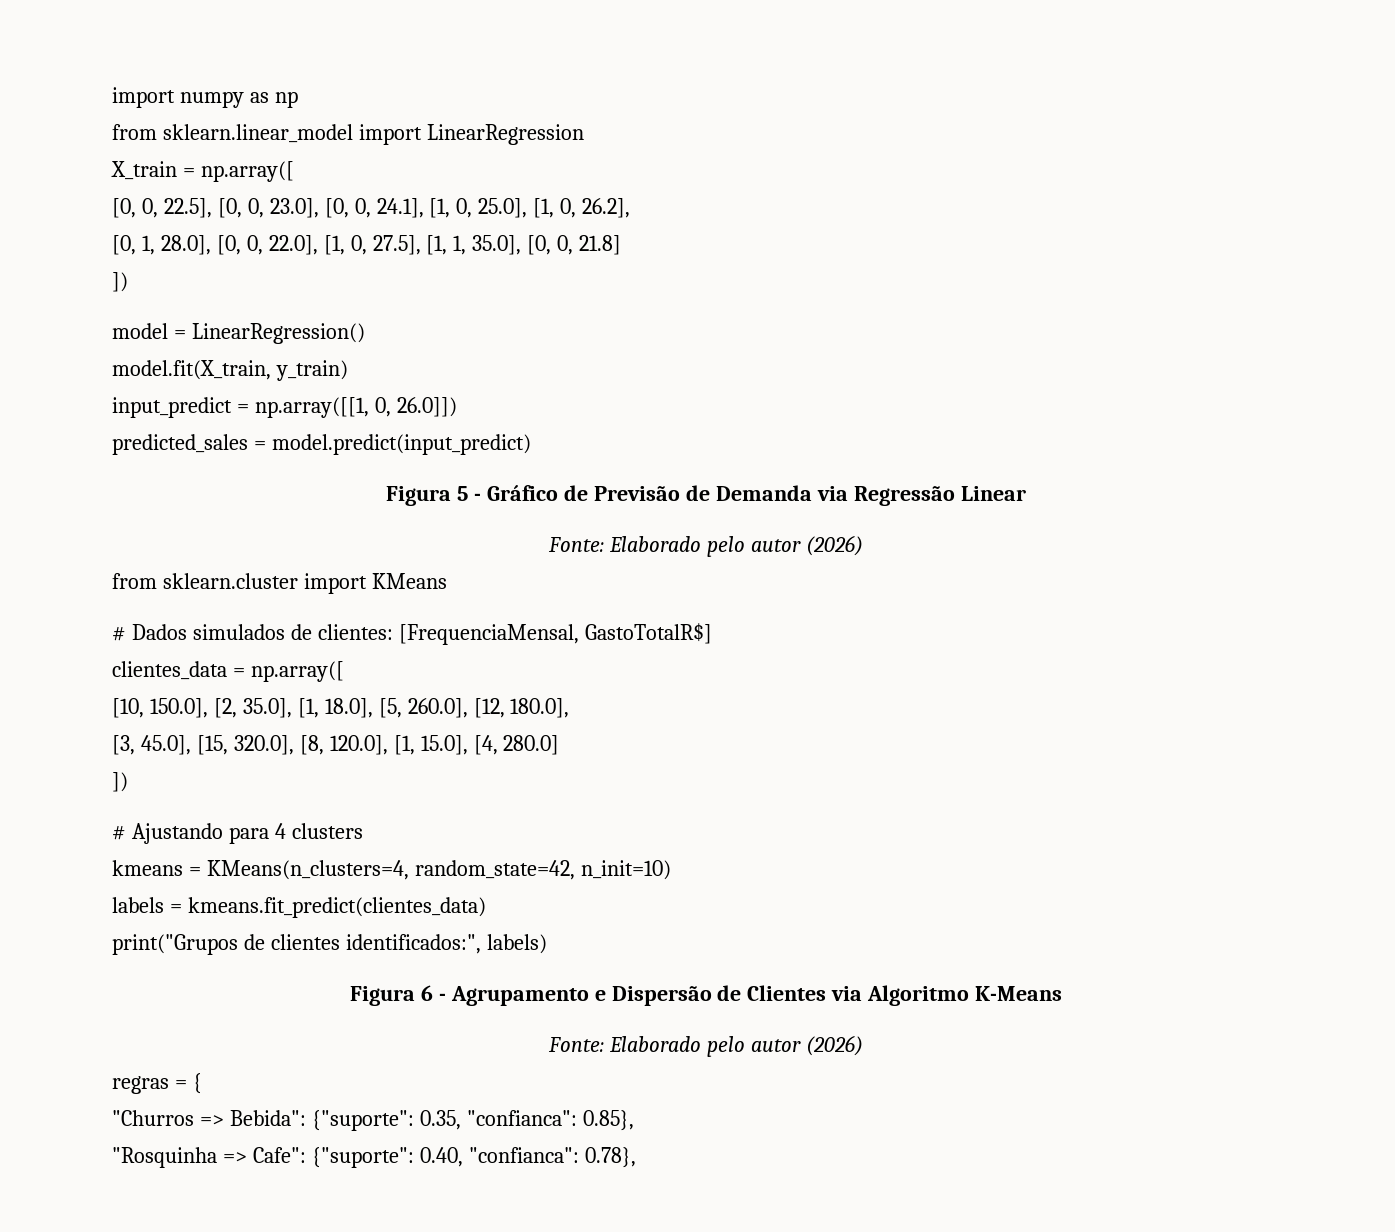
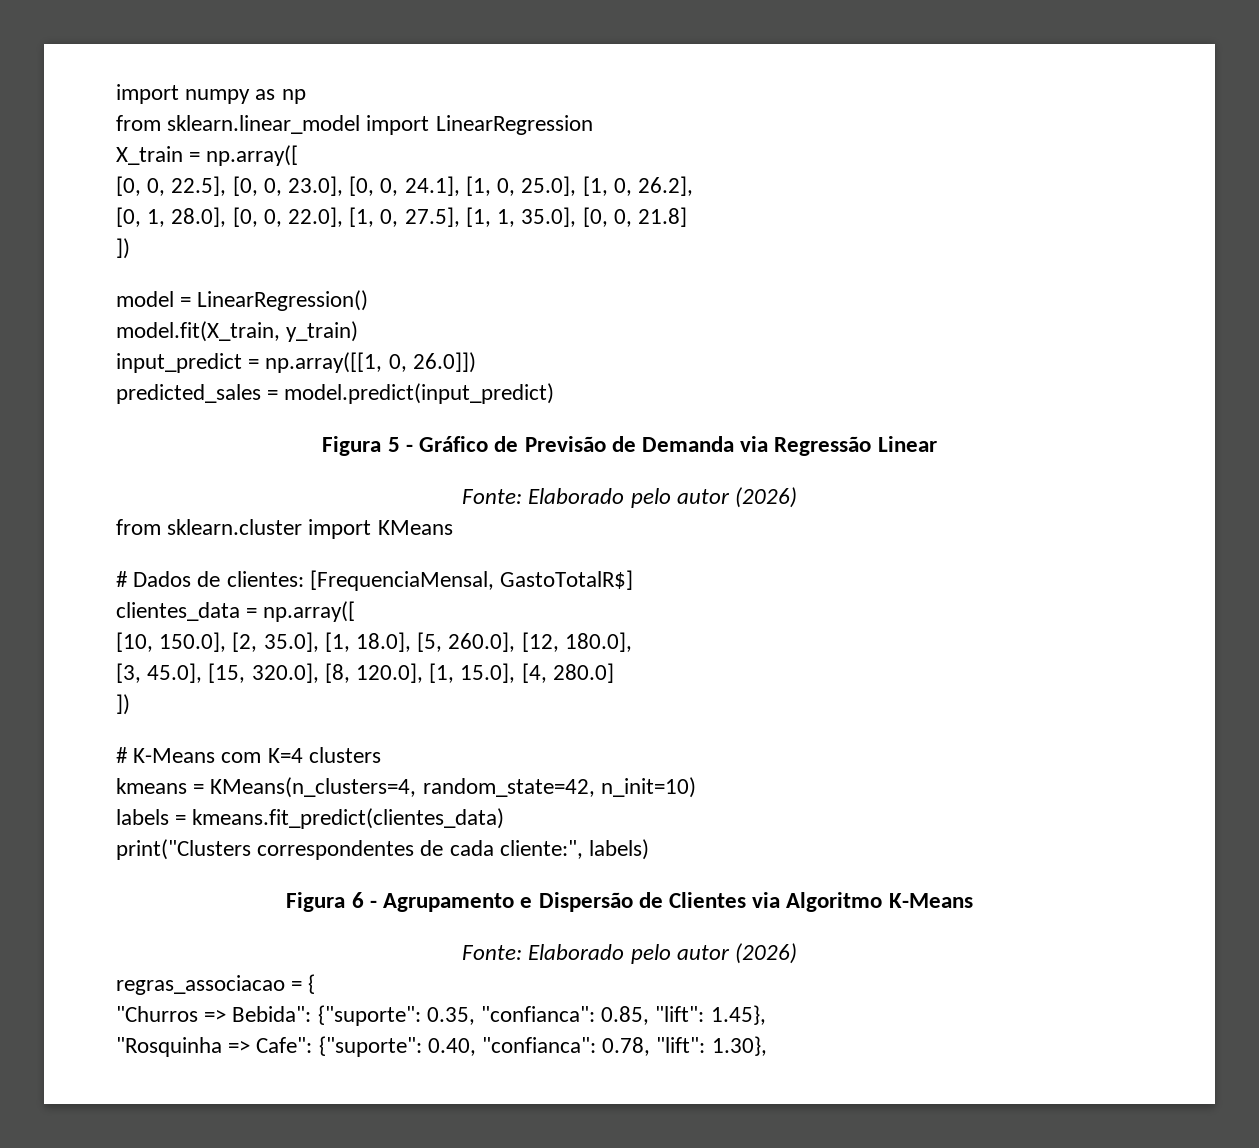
[192,624,285,640] simulados -> (192, 579) none
[131,823,286,844] Ajustando para 4 -> [133,748,303,763] K-Means com K=4
[112,934,481,955] print("Grupos de clientes identificados:", -> [116,839,583,860] print("Clusters correspondentes de cada cliente:",
[112,1076,169,1094] regras -> [116,975,285,995] regras_associacao
[582,1110,634,1131] 0.85}, -> [601,1005,766,1025] 0.85, "lift": 1.45},
[584,1147,636,1168] 0.78}, -> [602,1036,767,1056] 0.78, "lift": 1.30},

